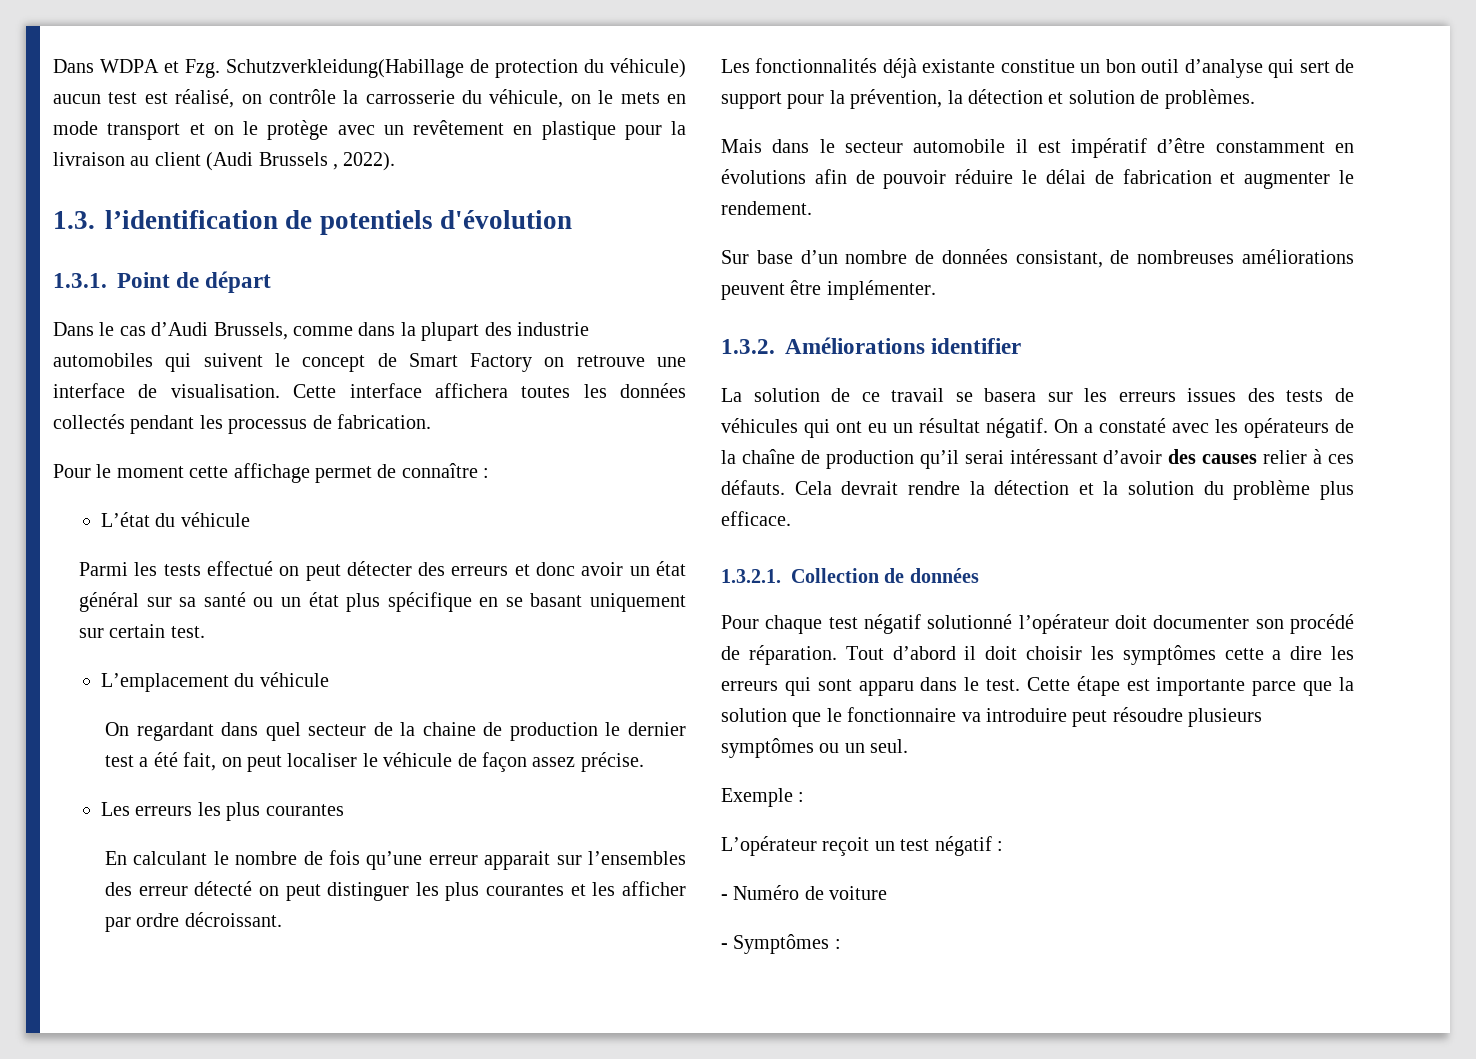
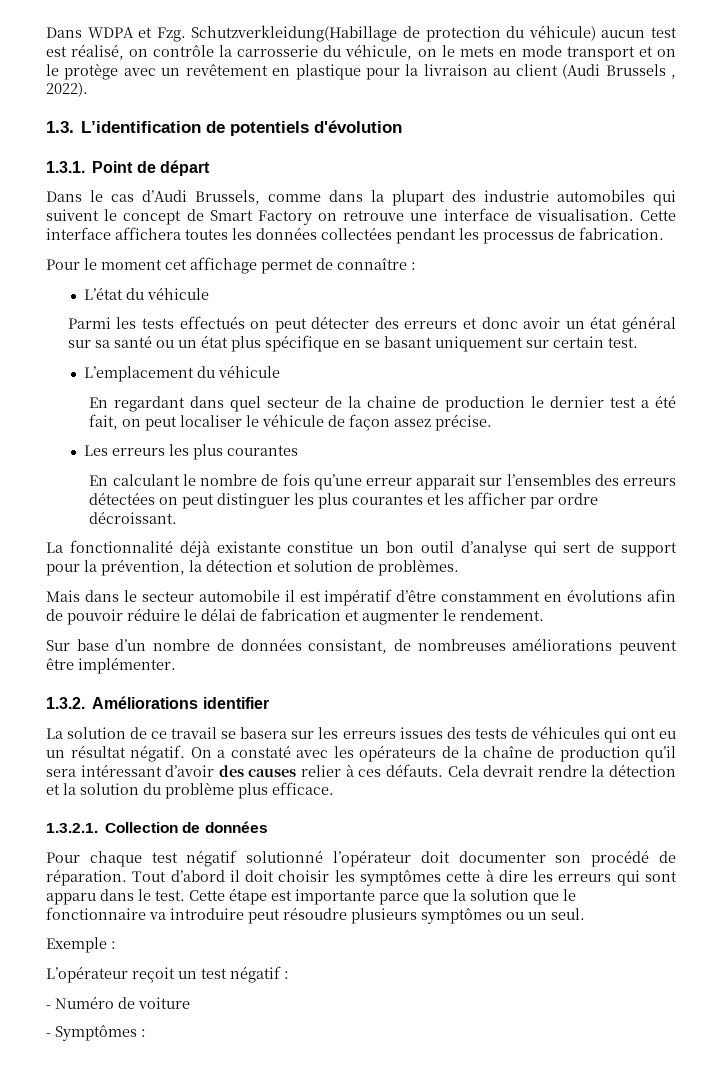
[105,210,278,229] l’identification -> [81,121,202,133] L’identification
[53,414,125,429] collectés -> [321,227,392,240] collectées
[189,466,229,478] cette -> [165,259,187,270] cet
[206,561,273,576] effectué -> [179,316,245,329] effectués
[105,722,130,736] On -> [89,397,109,408] En
[138,881,253,896] erreur détecté -> [622,478,676,486] [89,492,156,505] erreurs détectées
[721,58,878,73] Les fonctionnalités -> [46,540,173,553] La fonctionnalité
[964,450,1004,464] serai -> [46,769,76,777] sera
[1272,650,1282,660] a -> [485,869,494,882] à

